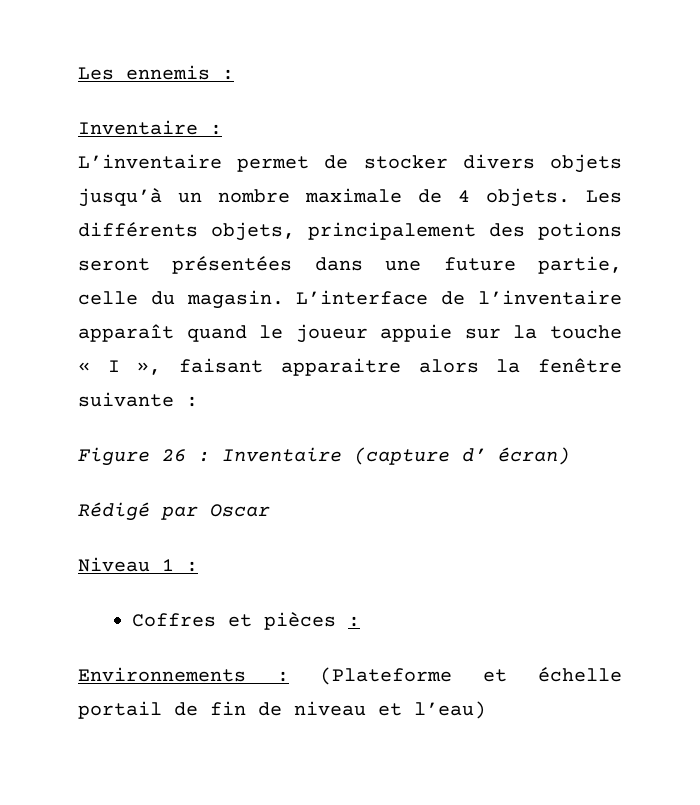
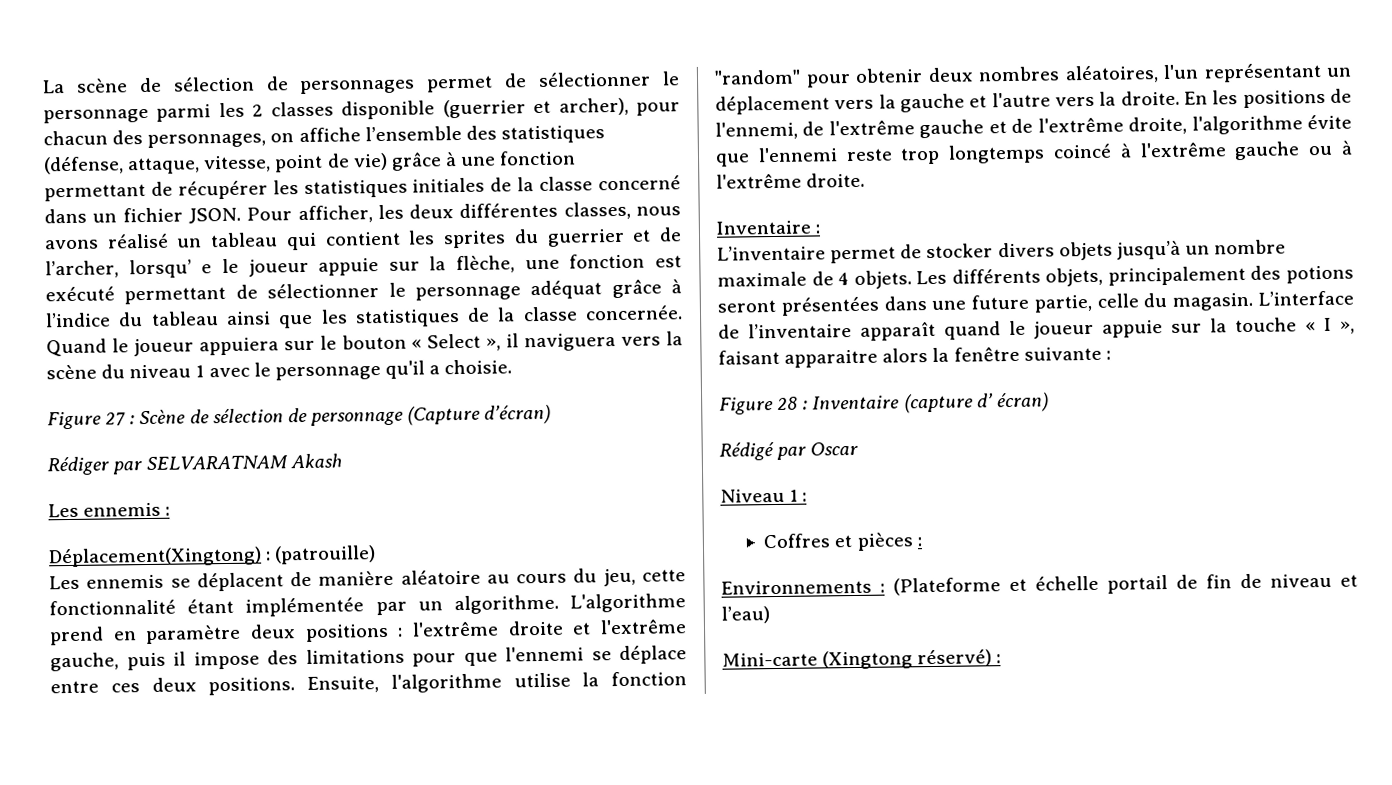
[78,65,234,80] Les ennemis : -> [42,71,681,95] [43,97,681,124] [43,125,605,148] [43,150,577,175] [44,175,682,202] [44,201,681,224] [45,227,683,251] [45,253,682,279] [45,279,682,305] [45,305,683,329] [46,331,683,357] [46,359,513,381] [47,404,552,430] [47,453,343,476] [48,502,171,518] [48,545,377,568] [49,568,686,592] [49,593,687,617] [49,619,687,646] [50,645,687,672] [50,671,687,696] [714,63,1352,88] [715,88,1352,115] [715,114,1352,140] [715,140,1353,167] [716,172,866,189] La scène de sélection de personnages permet de sélectionner le personnage parmi les 2 classes disponible (guerrier et archer), pour chacun des personnages, on affiche l’ensemble des statistiques (défense, attaque, vitesse, point de vie) grâce à une fonction permettant de récupérer les statistiques initiales de la classe concerné dans un fichier JSON. Pour afficher, les deux différentes classes, nous avons réalisé un tableau qui contient les sprites du guerrier et de l’archer, lorsqu’ e le joueur appuie sur la flèche, une fonction est exécuté permettant de sélectionner le personnage adéquat grâce à l’indice du tableau ainsi que les statistiques de la classe concernée. Quand le joueur appuiera sur le bouton « Select », il naviguera vers la scène du niveau 1 avec le personnage qu'il a choisie. // Figure 27 : Scène de sélection de personnage (Capture d’écran) // Rédiger par SELVARATNAM Akash // Les ennemis : // Déplacement(Xingtong) : (patrouille) // Les ennemis se déplacent de manière aléatoire au cours du jeu, cette fonctionnalité étant implémentée par un algorithme. L'algorithme prend en paramètre deux positions : l'extrême droite et l'extrême gauche, puis il impose des limitations pour que l'ennemi se déplace entre ces deux positions. Ensuite, l'algorithme utilise la fonction "random" pour obtenir deux nombres aléatoires, l'un représentant un déplacement vers la gauche et l'autre vers la droite. En les positions de l'ennemi, de l'extrême gauche et de l'extrême droite, l'algorithme évite que l'ennemi reste trop longtemps coincé à l'extrême gauche ou à l'extrême droite.
[162,449,186,462] 26 -> [777,396,799,410] 28
(486, 710) none -> [722,649,1002,670] // Mini-carte (Xingtong réservé) :

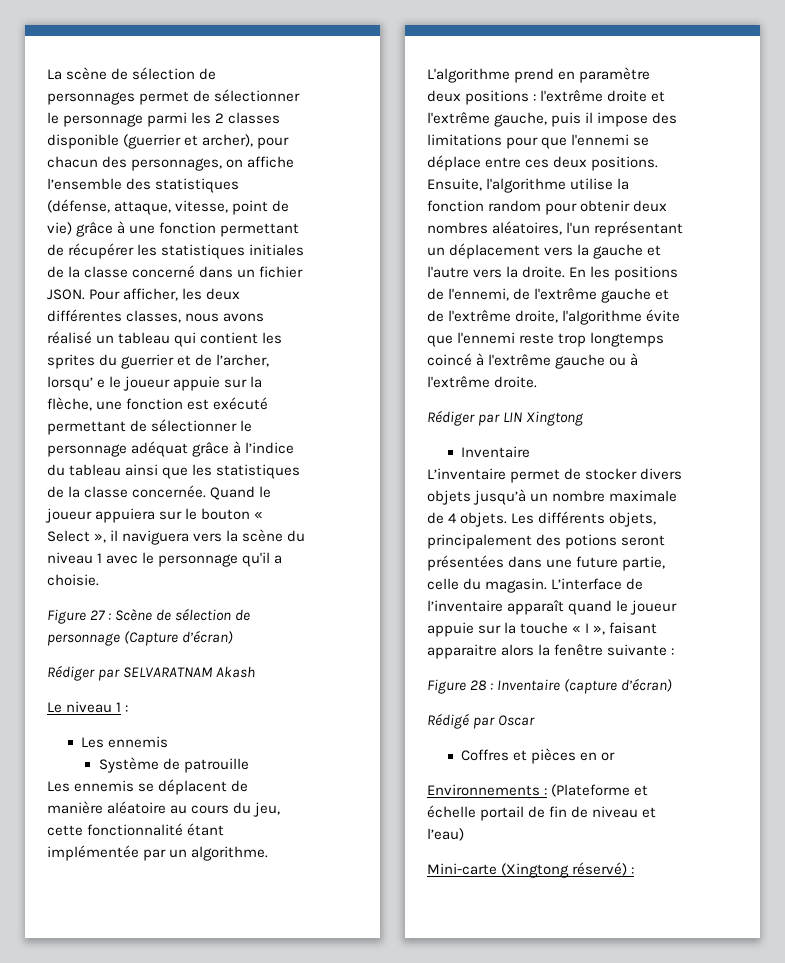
[48,502,171,518] [48,545,377,568] Les ennemis : // Déplacement(Xingtong) : (patrouille) -> [47,701,129,713] [81,736,169,748] [98,757,249,773] Le niveau 1 : // Les ennemis // Système de patrouille
[714,69,801,85] "random" -> [488,200,542,212] random
[716,220,821,235] // Inventaire : -> [427,410,585,426] [461,446,531,458] // Rédiger par LIN Xingtong // Inventaire
[976,392,1049,413] d’ écran) -> [621,678,673,692] d’écran)
[720,488,808,503] // Niveau 1 : -> (536, 720) none
[916,537,922,547] : -> [580,752,616,761] en or

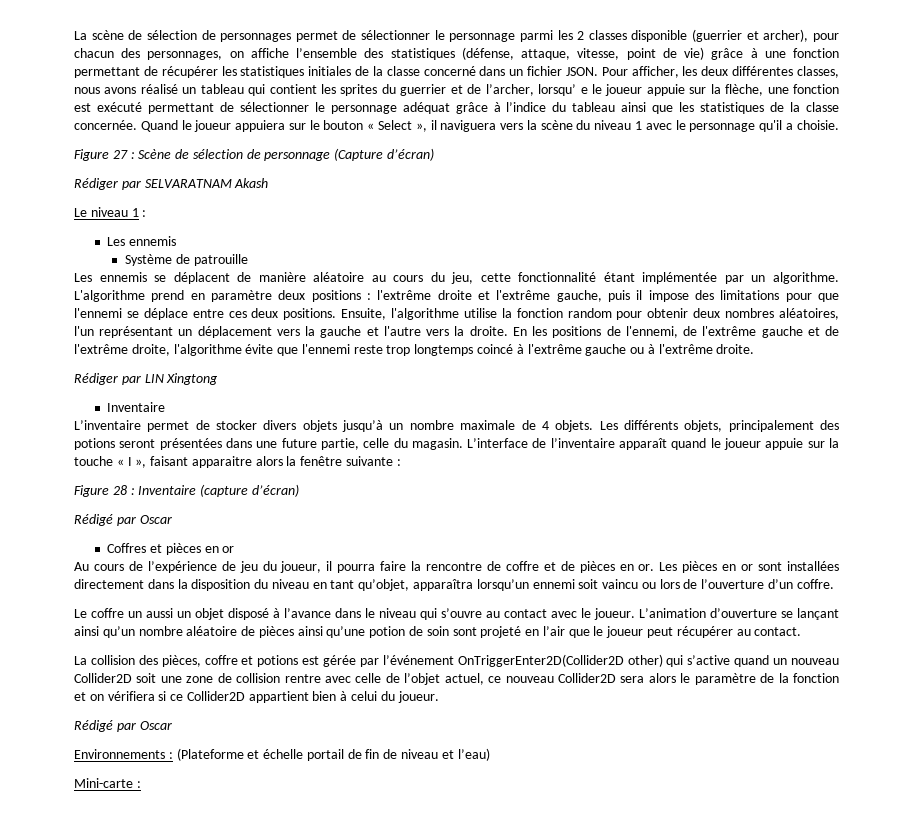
(616, 756) none -> [74,561,839,573] [74,579,834,591] [74,608,839,620] [74,626,802,638] [74,654,839,667] [74,673,840,685] [74,691,439,703] [74,720,172,732] // Au cours de l’expérience de jeu du joueur, il pourra faire la rencontre de coffre et de pièces en or. Les pièces en or sont installées directement dans la disposition du niveau en tant qu’objet, apparaîtra lorsqu’un ennemi soit vaincu ou lors de l’ouverture d’un coffre. // Le coffre un aussi un objet disposé à l’avance dans le niveau qui s’ouvre au contact avec le joueur. L’animation d’ouverture se lançant ainsi qu’un nombre aléatoire de pièces ainsi qu’une potion de soin sont projeté en l’air que le joueur peut récupérer au contact. // La collision des pièces, coffre et potions est gérée par l’événement OnTriggerEnter2D(Collider2D other) qui s’active quand un nouveau Collider2D soit une zone de collision rentre avec celle de l’objet actuel, ce nouveau Collider2D sera alors le paramètre de la fonction et on vérifiera si ce Collider2D appartient bien à celui du joueur. // Rédigé par Oscar
[501,862,628,878] (Xingtong réservé) -> (133, 783) none

